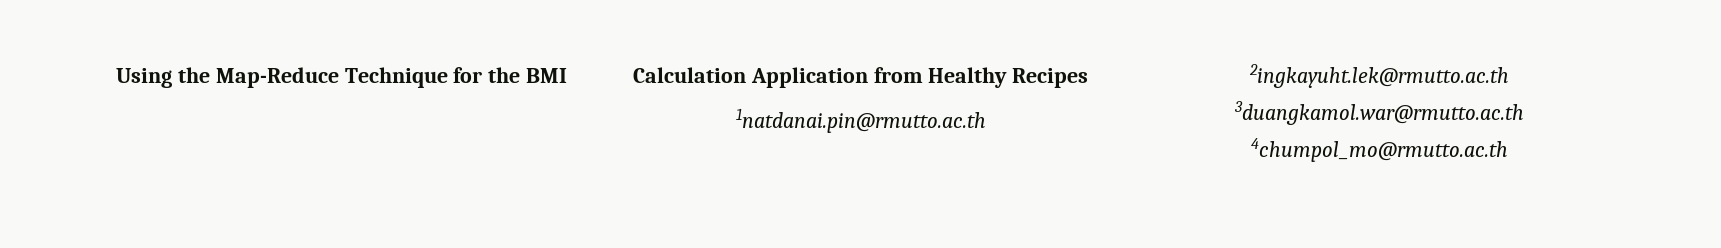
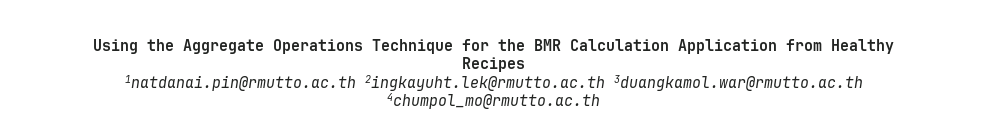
[215,67,339,88] Map-Reduce -> [183,39,363,54] Aggregate Operations
[526,68,568,83] BMI -> [534,39,561,51] BMR

